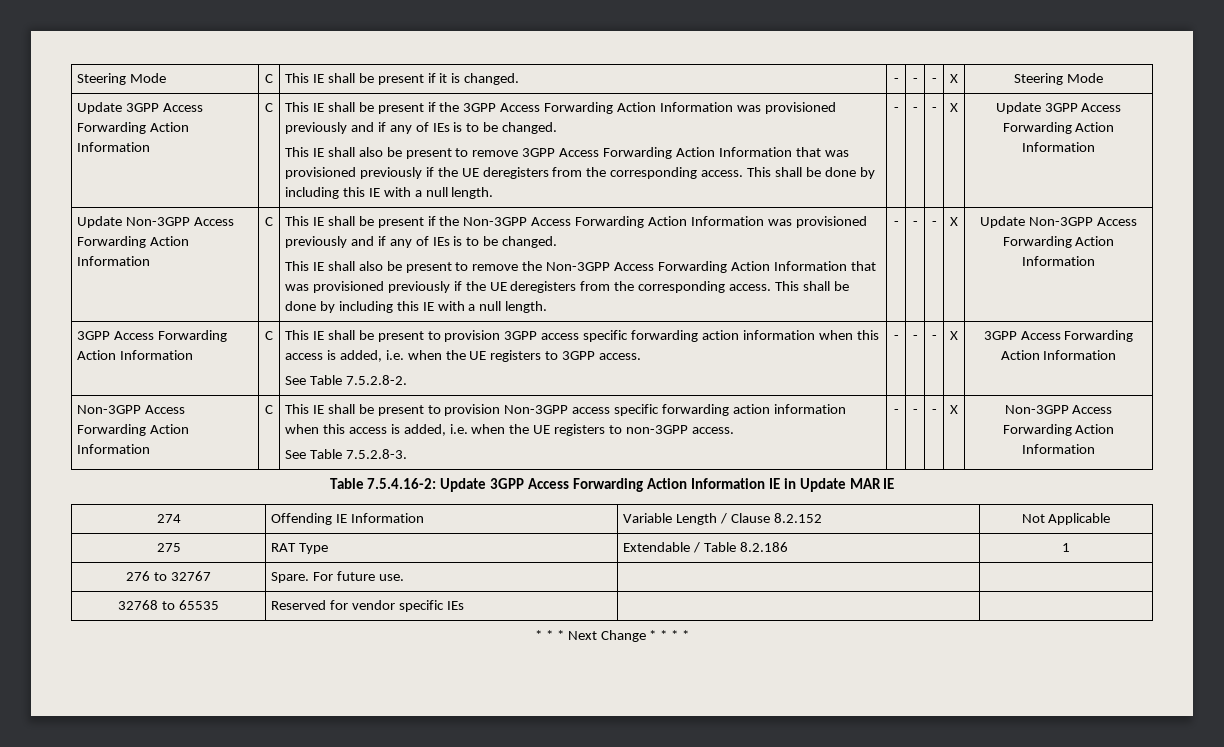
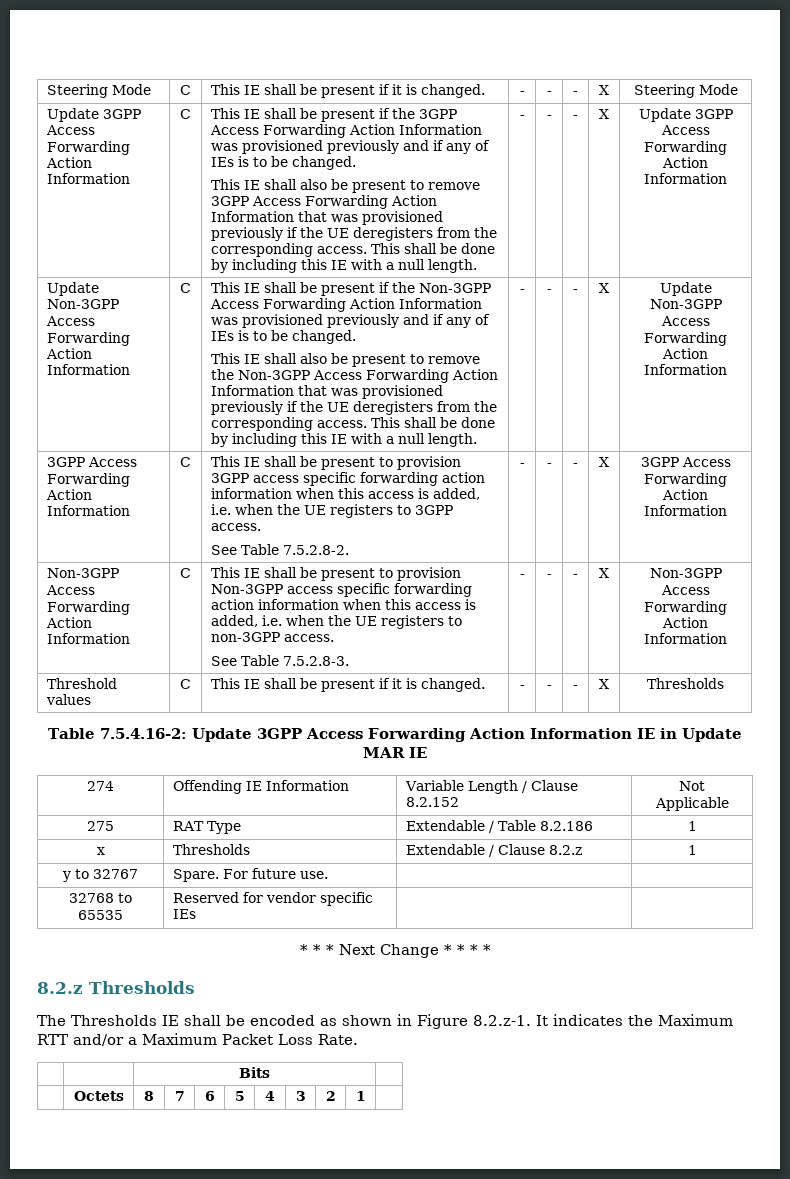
(1095, 449) none -> [46,678,117,689] [45,694,91,705] [180,679,191,689] [210,678,485,692] [519,685,525,689] [546,685,552,689] [573,685,578,689] [599,679,609,689] [647,678,724,689] // Threshold values | C | This IE shall be present if it is changed. | - | - | - | X | Thresholds
[126,571,151,581] 276 -> [96,847,105,855] [172,844,250,855] [405,844,582,857] [687,845,697,855] [62,871,71,882] x | Thresholds | Extendable / Clause 8.2.z | 1 // y
(690, 635) none -> [37,981,195,994] [37,1014,733,1029] [37,1033,358,1046] [239,1067,270,1078] [73,1091,124,1101] [144,1091,154,1101] [174,1091,185,1101] [204,1091,215,1101] [234,1091,245,1101] [265,1091,275,1101] [295,1091,306,1101] [325,1091,336,1101] [355,1091,366,1101] // 8.2.z Thresholds // The Thresholds IE shall be encoded as shown in Figure 8.2.z-1. It indicates the Maximum RTT and/or a Maximum Packet Loss Rate. // | | Bits | // | Octets | 8 | 7 | 6 | 5 | 4 | 3 | 2 | 1 |

